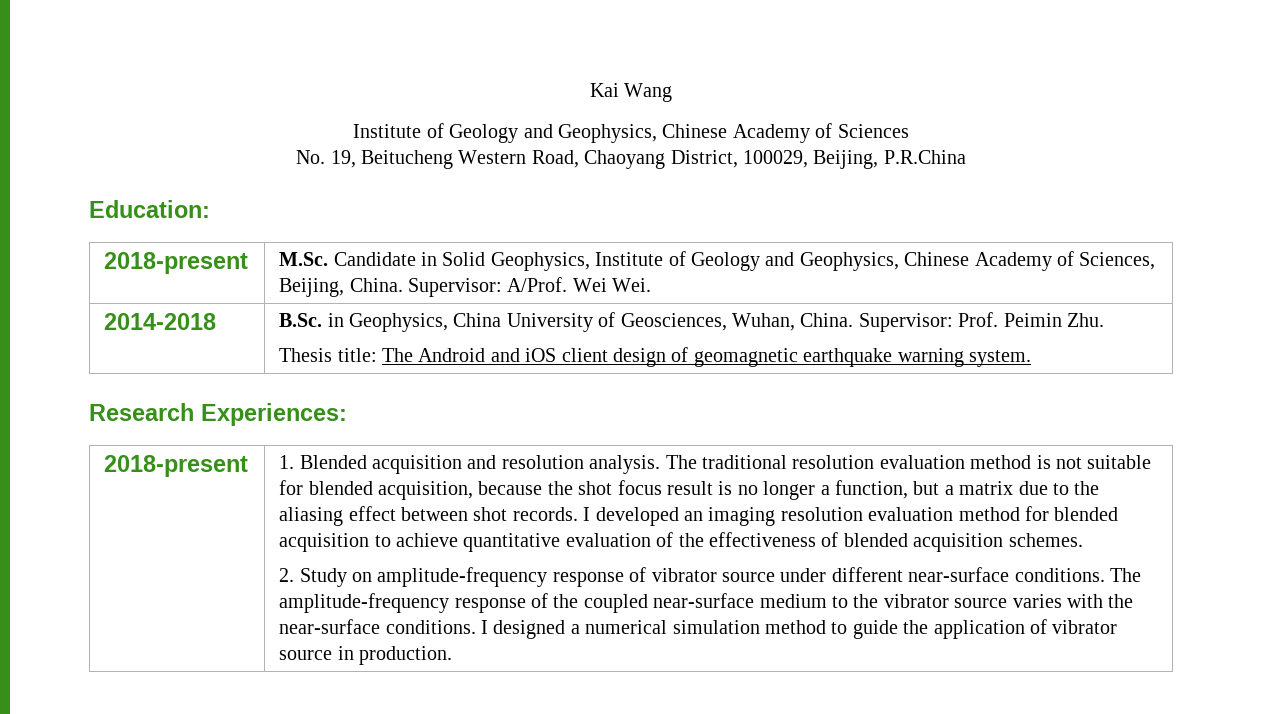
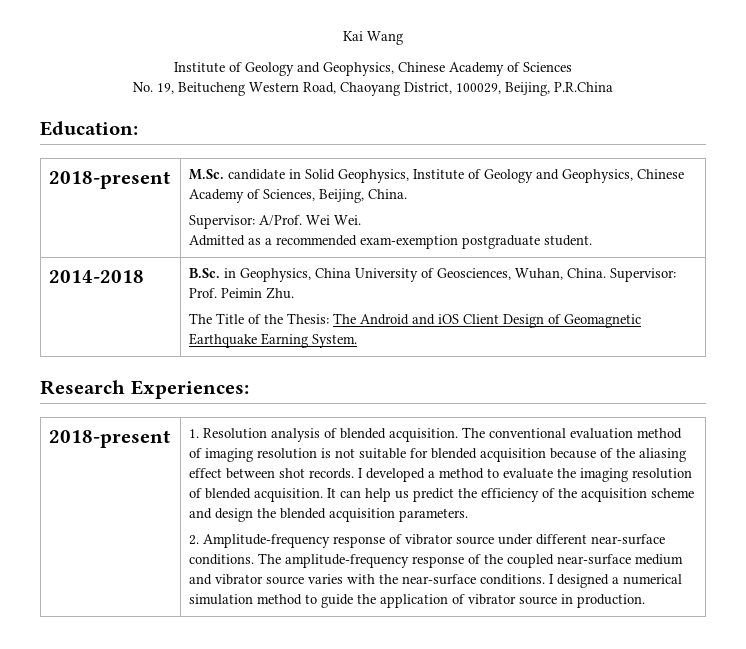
[333,252,416,266] Candidate -> [228,169,286,180] candidate
(403, 285) none -> (408, 194) //
(652, 285) none -> [189,235,593,249] // Admitted as a recommended exam-exemption postgraduate student.
[279,347,1032,367] [89,403,347,426] [104,455,249,477] [279,455,1032,474] Thesis title: The Android and iOS client design of geomagnetic earthquake warning system. // Research Experiences: // 2018-present | 1. Blended acquisition and resolution analysis. The traditional resolution evaluation method -> [189,313,642,328] [189,333,358,348] [40,380,249,399] [49,430,171,448] [189,427,683,442] [189,448,318,462] The Title of the Thesis: The Android and iOS Client Design of Geomagnetic Earthquake Earning System. // Research Experiences: // 2018-present | 1. Resolution analysis of blended acquisition. The conventional evaluation method of imaging resolution
[378,480,1070,500] acquisition, because the shot focus result is no longer a function, but a matrix due to -> [480,448,614,462] acquisition because of
[684,506,1119,526] [279,532,1083,552] [279,567,548,587] an imaging resolution evaluation method for blended acquisition to achieve quantitative evaluation of the effectiveness of blended acquisition schemes. // 2. Study on amplitude-frequency -> [428,468,693,482] [189,488,695,502] [189,508,469,522] [189,534,331,548] a method to evaluate the imaging resolution of blended acquisition. It can help us predict the efficiency of the acquisition scheme and design the blended acquisition parameters. // 2. Amplitude-frequency
[832,594,879,608] to the -> [189,574,213,585] and

